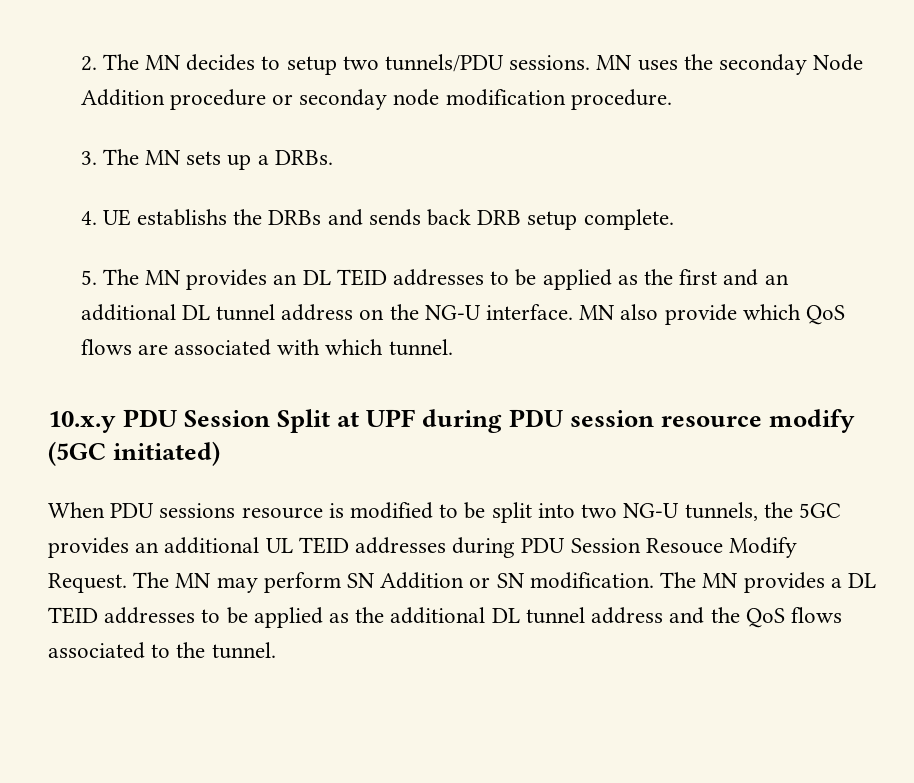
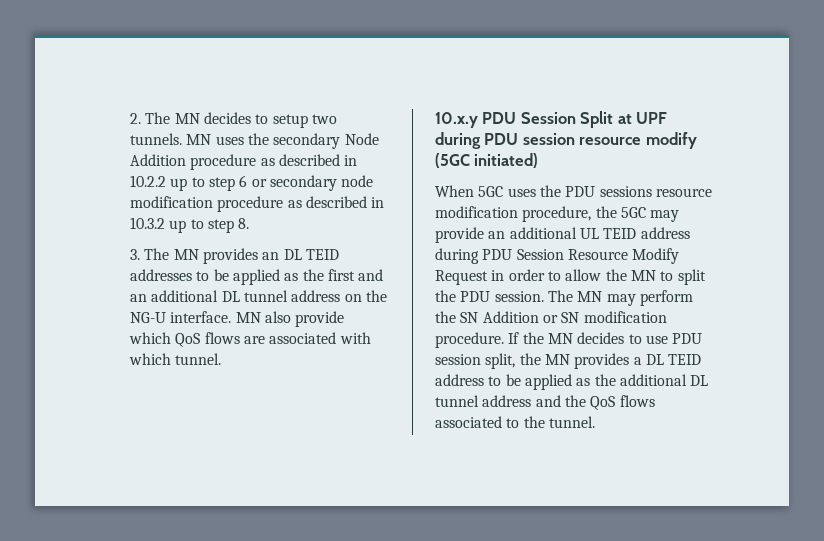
[384,54,591,72] tunnels/PDU sessions. -> [130,133,183,145] tunnels.
[719,54,808,75] seconday -> [273,133,341,149] secondary
[271,89,672,110] [80,149,333,170] [80,209,674,230] [80,270,97,285] or seconday node modification procedure. // 3. The MN sets up a DRBs. // 4. UE establishs the DRBs and sends back DRB setup complete. // 5. -> [260,154,358,166] [130,175,374,191] [130,196,385,212] [130,217,250,233] [130,249,141,260] as described in 10.2.2 up to step 6 or secondary node modification procedure as described in 10.3.2 up to step 8. // 3.
[110,502,841,523] [48,537,129,558] PDU sessions resource is modified to be split into two NG-U tunnels, the 5GC provides -> [478,185,712,197] [435,206,680,222] [435,227,484,243] 5GC uses the PDU sessions resource modification procedure, the 5GC may provide
[355,537,447,554] addresses -> [640,227,690,239] address
[645,537,798,558] [48,573,127,593] Resouce Modify Request. -> [567,248,680,264] [435,269,706,285] [435,290,544,302] Resource Modify Request in order to allow the MN to split the PDU session.
(341, 582) none -> [435,311,456,323] the
[529,572,697,589] modification. The -> [583,311,667,323] [435,332,703,348] [435,353,541,369] modification procedure. If the MN decides to use PDU session split, the
[104,607,196,624] addresses -> [435,374,484,386] address

